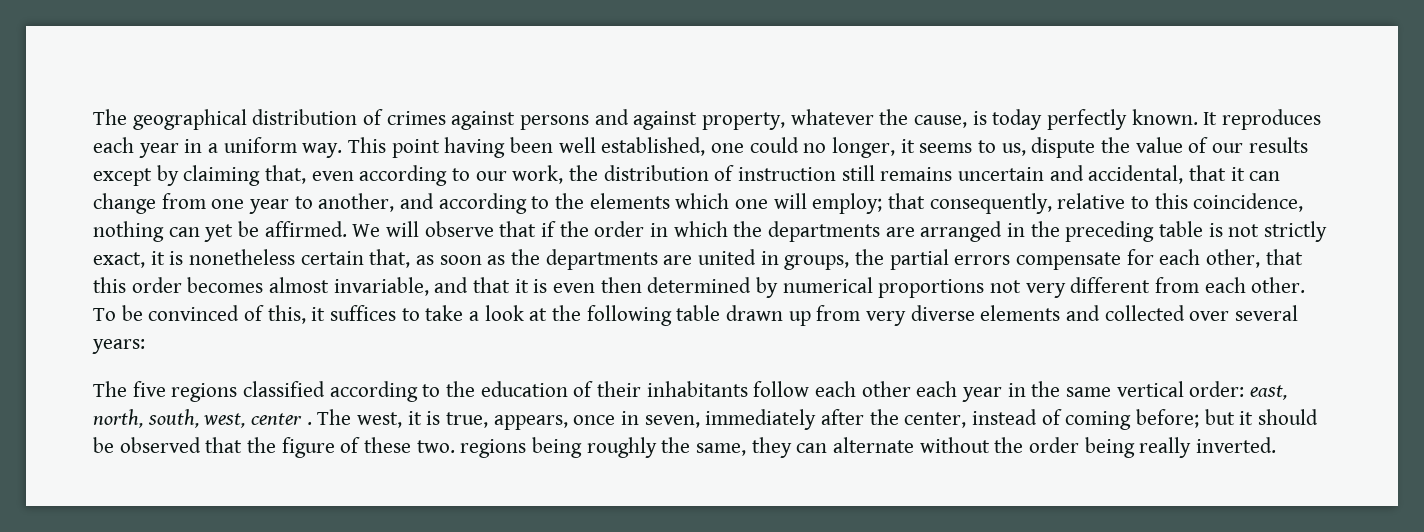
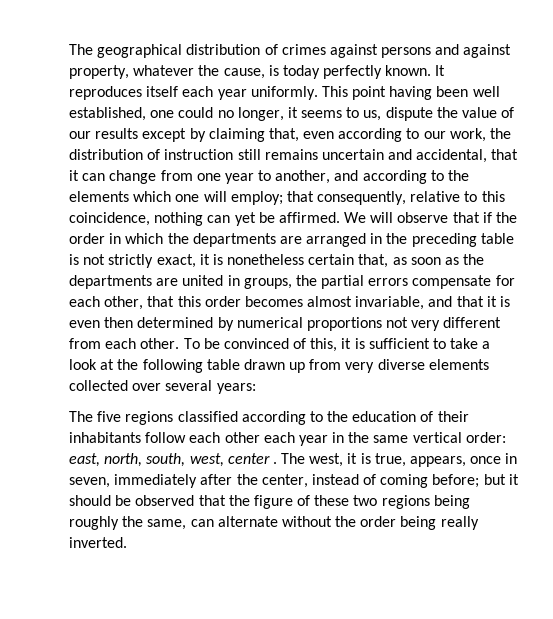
[93,137,343,158] each year in a uniform way. -> [146,86,318,100] itself each year uniformly.
[330,305,397,321] suffices -> [354,338,430,349] is sufficient
[1066,305,1101,321] and -> (489, 364) none
[416,440,455,453] two. -> [353,495,378,506] two
[751,437,792,458] they -> (187, 524) none

